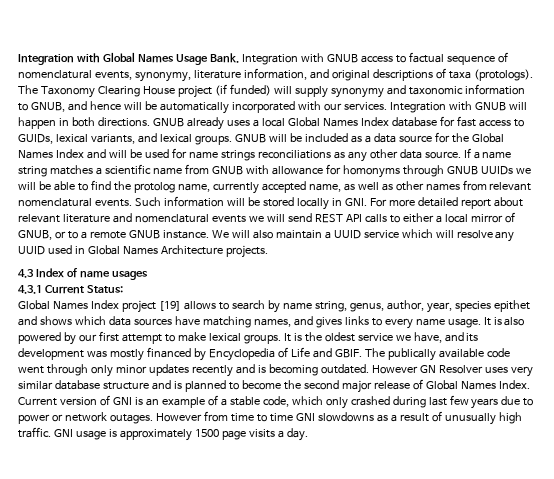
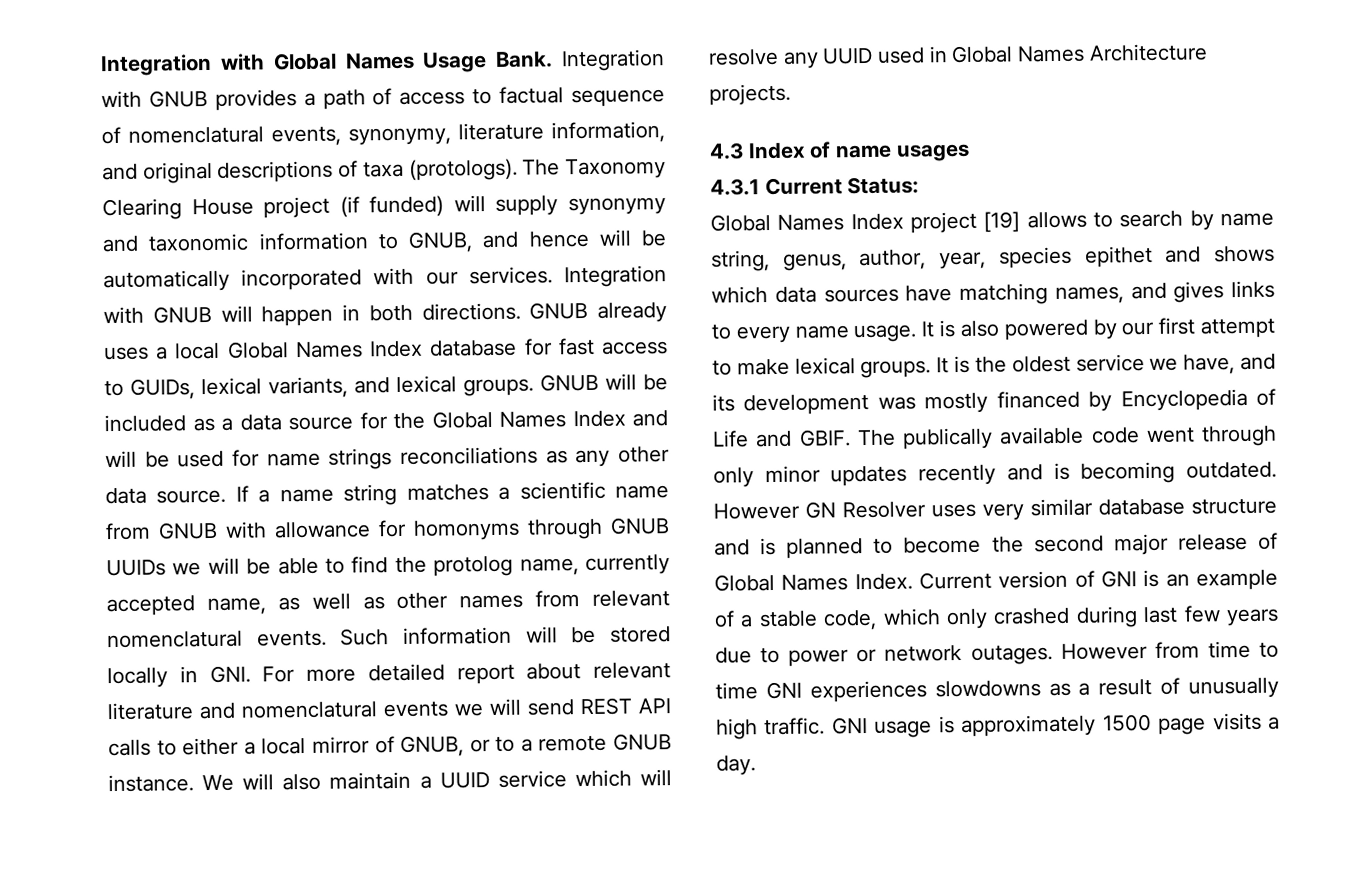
(358, 58) none -> [214,88,393,111] provides a path of
(315, 417) none -> [809,680,927,703] experiences

